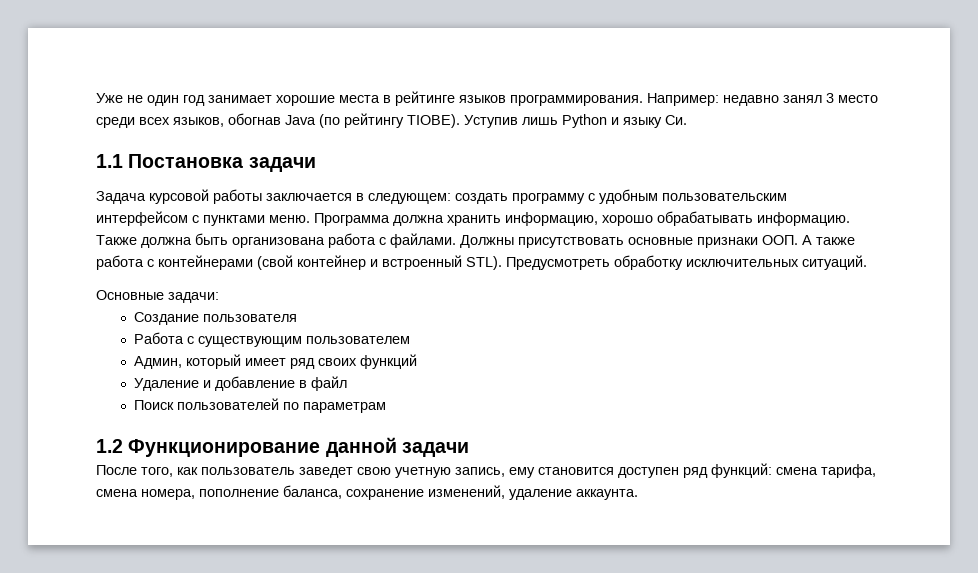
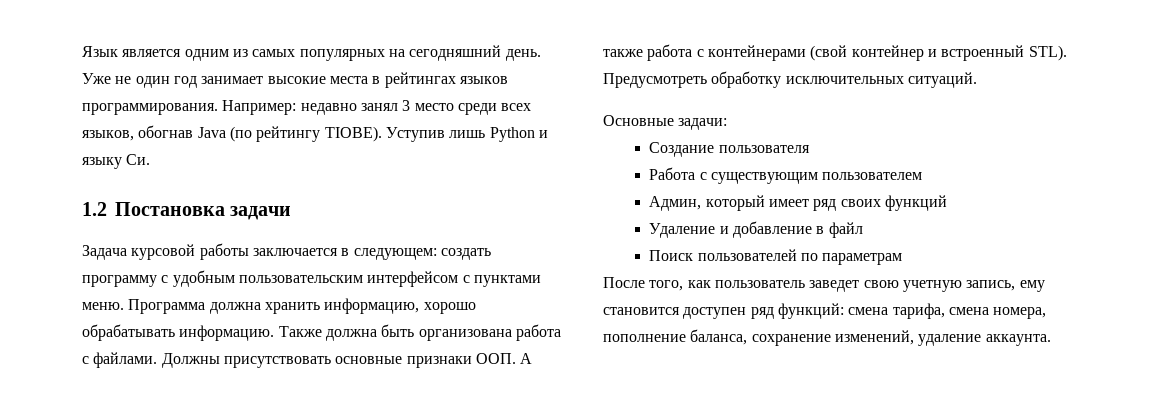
(96, 98) none -> [82,45,541,61] Язык является одним из самых популярных на сегодняшний день.
[276,95,335,106] хорошие -> [267,76,326,84] высокие
[395,91,455,106] рейтинге -> [384,72,456,88] рейтингах
[96,154,123,168] 1.1 -> [82,202,107,216] 1.2
[96,437,469,457] // 1.2 Функционирование данной задачи -> (903, 259) none

